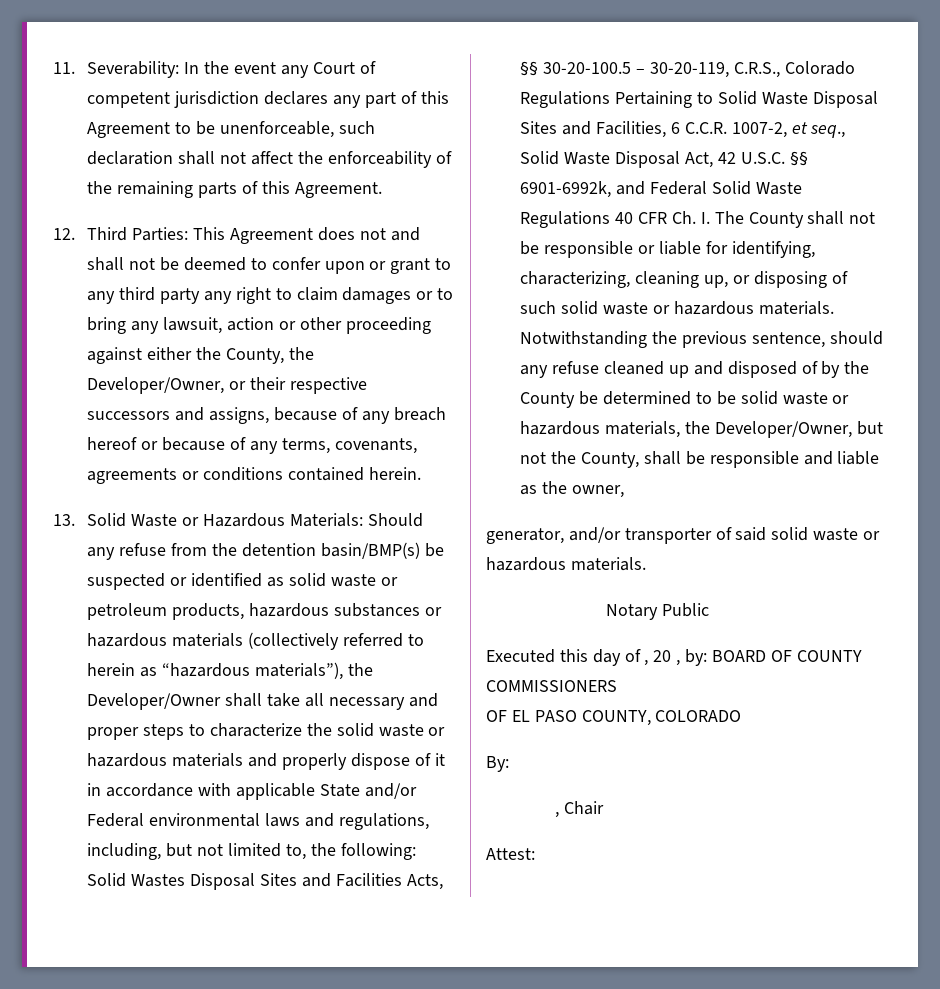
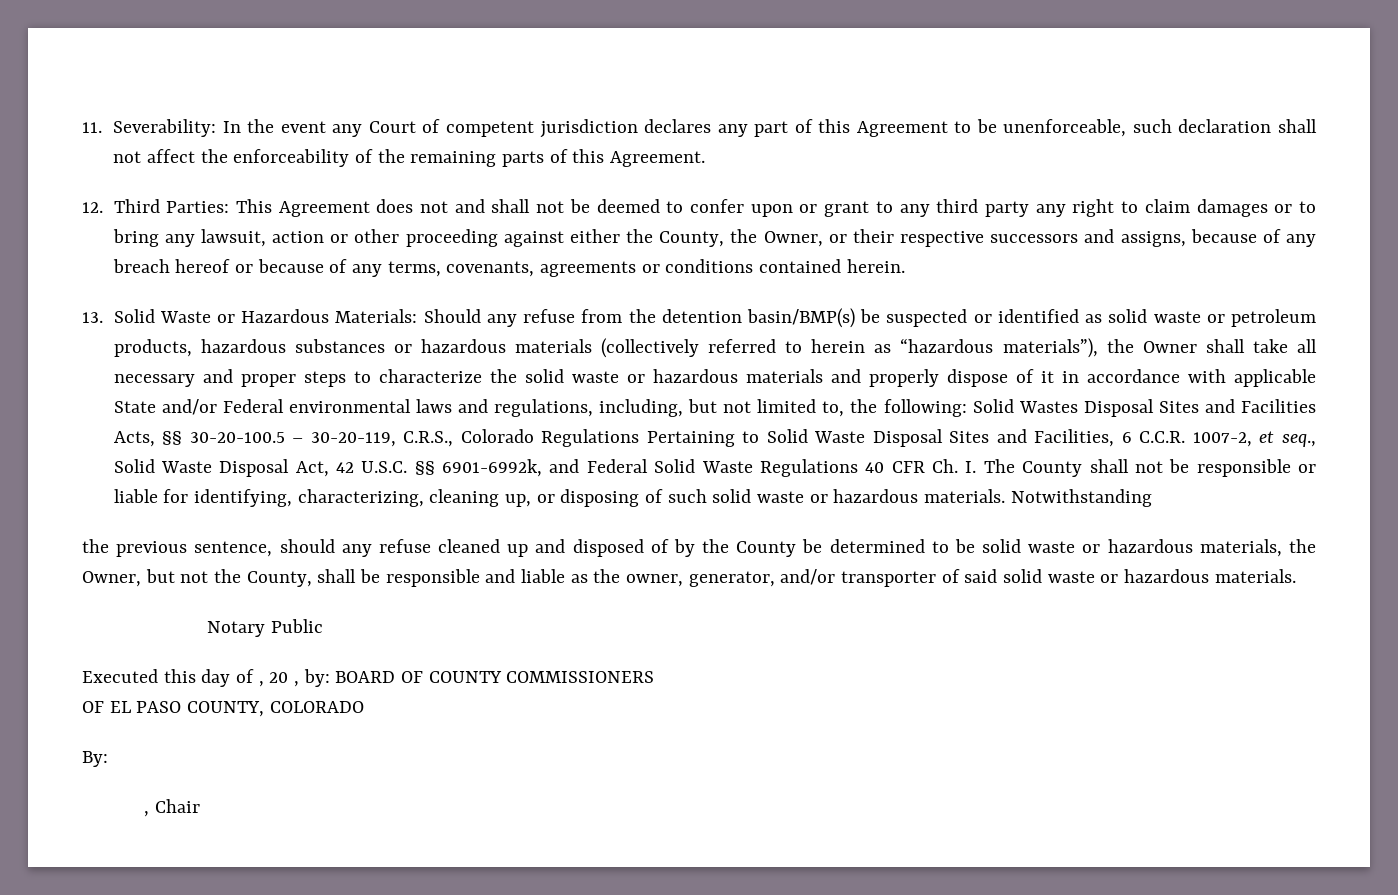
[87,377,225,394] Developer/Owner, -> [763,231,823,247] Owner,
[87,693,222,710] Developer/Owner -> [1142,341,1197,353] Owner
(648, 339) none -> (1152, 498) //
[714,421,852,438] Developer/Owner, -> [82,571,141,587] Owner,
(625, 491) // -> (684, 580) none
[486,848,535,860] // Attest: -> (201, 806) none

